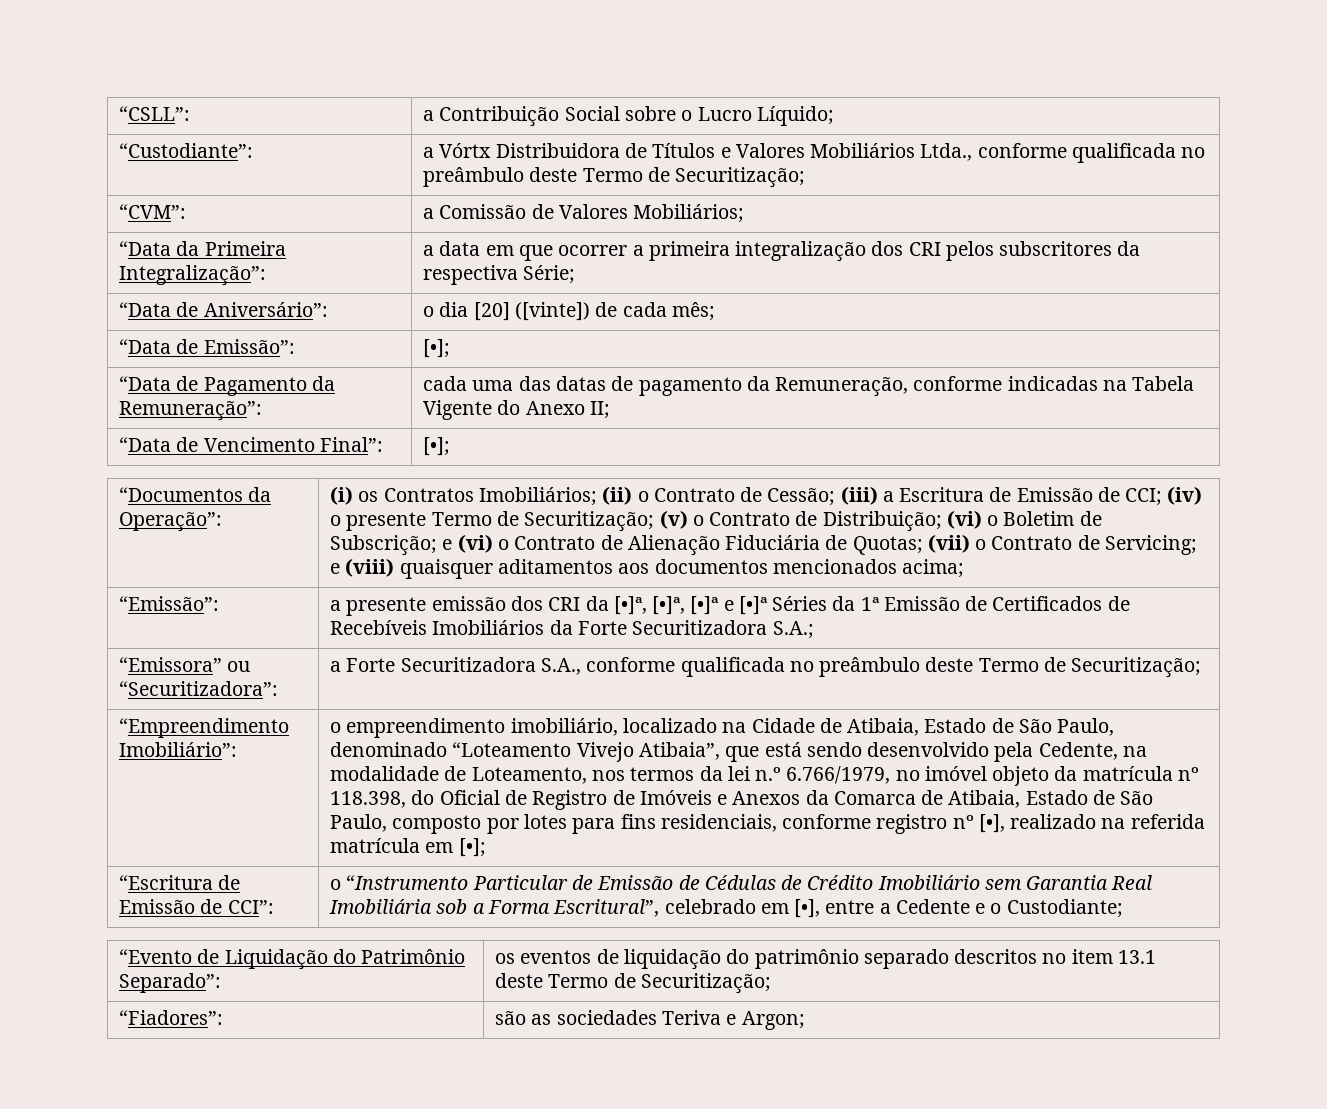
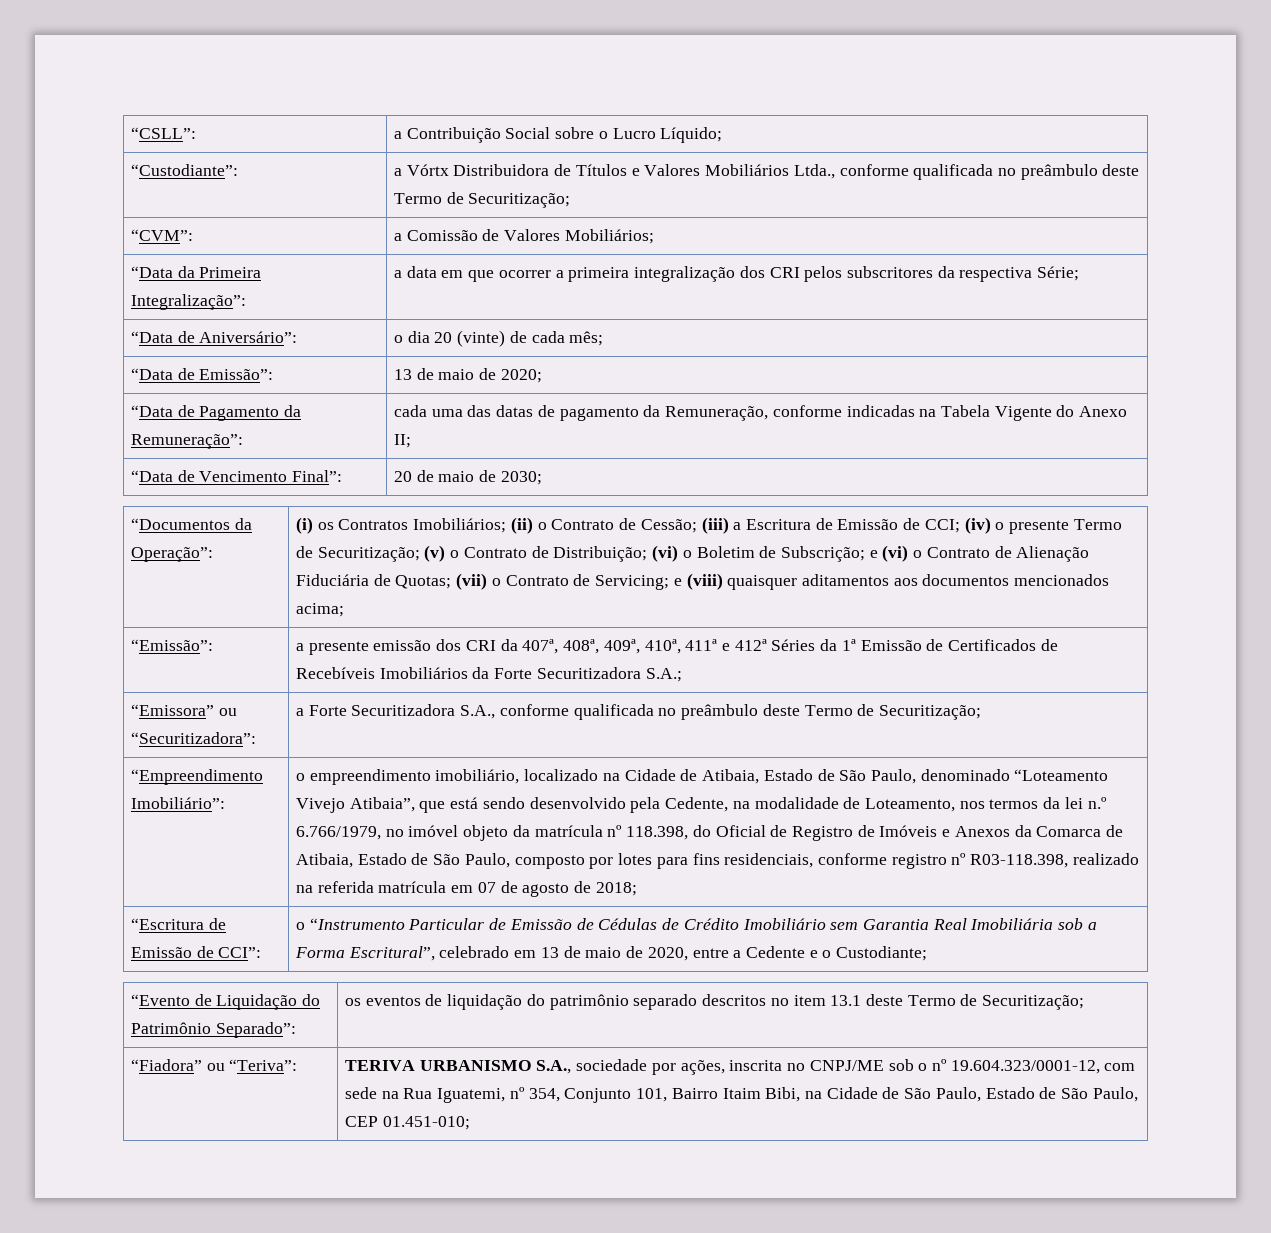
[473,302,591,321] [20] ([vinte]) -> [434,330,506,347] 20 (vinte)
[423,339,451,358] [•]; -> [393,368,542,383] 13 de maio de 2020;
[423,437,451,456] [•]; -> [393,470,542,485] 20 de maio de 2030;
[613,596,768,615] [•]ª, [•]ª, [•]ª e [•]ª -> [522,639,767,654] 407ª, 408ª, 409ª, 410ª, 411ª e 412ª
[978,814,1005,833] [•], -> [970,854,1069,868] R03-118.398,
[458,838,486,857] [•]; -> [477,881,637,897] 07 de agosto de 2018;
[794,899,821,918] [•], -> [540,946,688,961] 13 de maio de 2020,
[119,1010,224,1025] [495,1010,805,1030] “Fiadores”: | são as sociedades Teriva e Argon; -> [130,1059,298,1071] [344,1059,1136,1075] [344,1087,1138,1103] [344,1116,470,1130] “Fiadora” ou “Teriva”: | TERIVA URBANISMO S.A., sociedade por ações, inscrita no CNPJ/ME sob o nº 19.604.323/0001-12, com sede na Rua Iguatemi, nº 354, Conjunto 101, Bairro Itaim Bibi, na Cidade de São Paulo, Estado de São Paulo, CEP 01.451-010;

